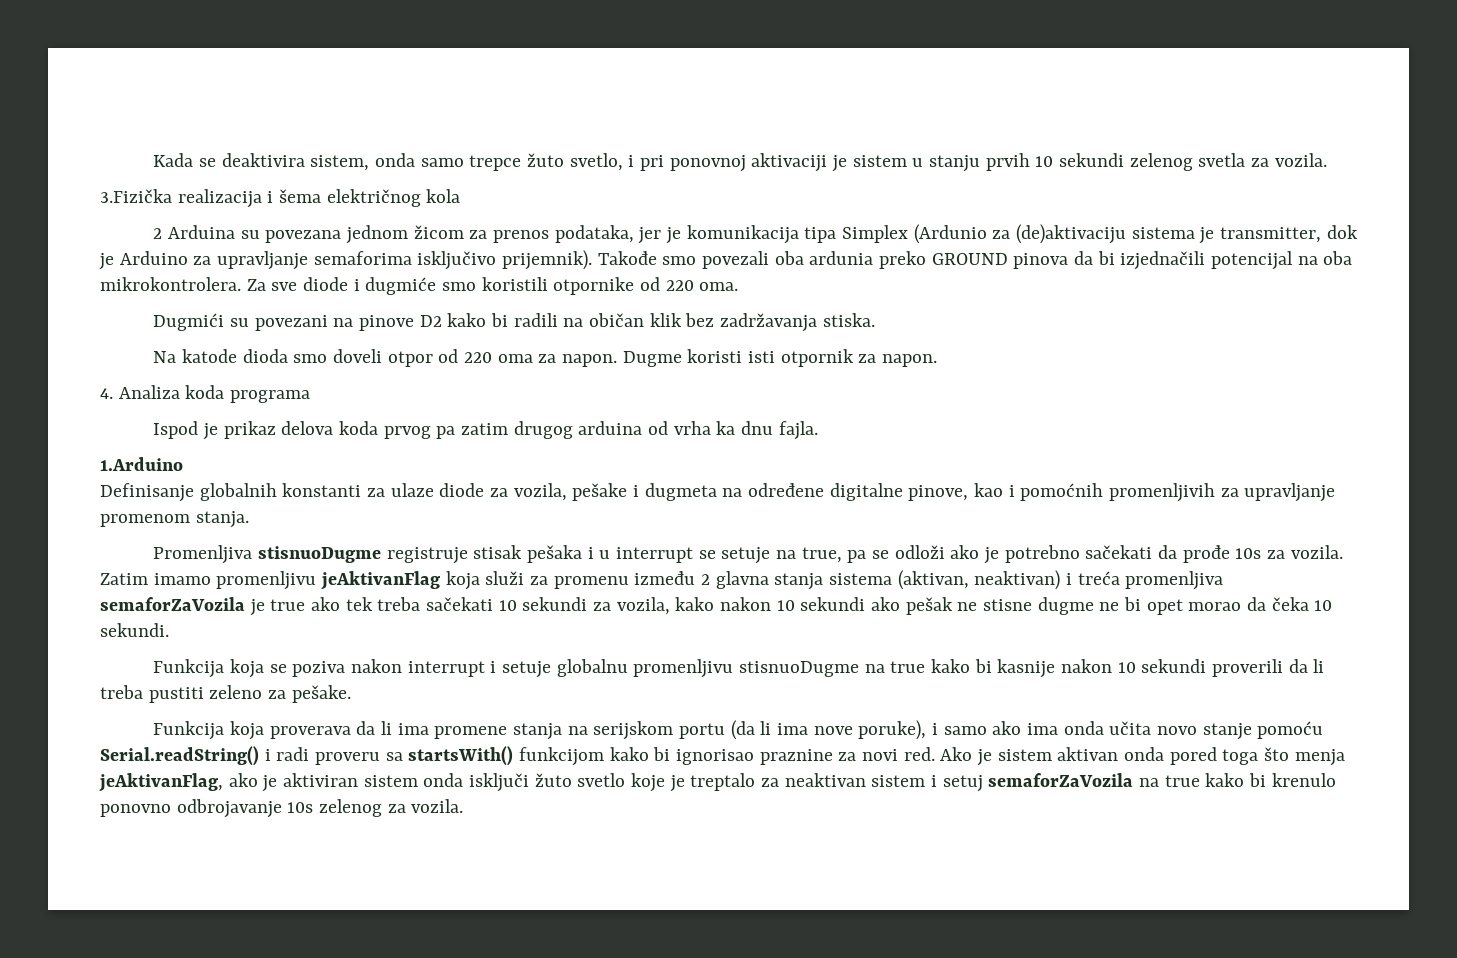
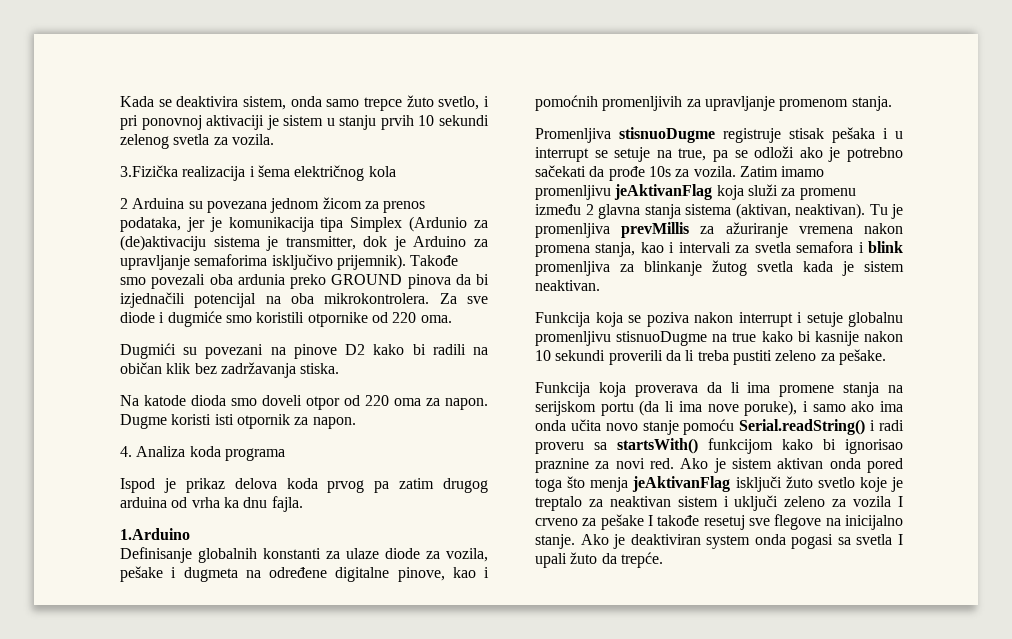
[974,570,1224,590] [100,597,1333,616] [100,623,169,637] neaktivan) i treća promenljiva semaforZaVozila je true ako tek treba sačekati 10 sekundi za vozila, kako nakon 10 sekundi ako pešak ne stisne dugme ne bi opet morao da čeka 10 sekundi. -> [795,203,903,219] [535,222,903,238] [535,241,903,257] [535,260,904,276] [535,280,600,291] neaktivan). Tu je promenljiva prevMillis za ažuriranje vremena nakon promena stanja, kao i intervali za svetla semafora i blink promenljiva za blinkanje žutog svetla kada je sistem neaktivan.
[99,773,464,792] jeAktivanFlag, ako je aktiviran sistem onda -> [632,476,731,492] jeAktivanFlag
[942,773,1336,792] [100,799,464,818] setuj semaforZaVozila na true kako bi krenulo ponovno odbrojavanje 10s zelenog za vozila. -> [734,495,903,511] [535,514,903,530] [535,534,903,549] [535,552,663,568] uključi zeleno za vozila I crveno za pešake I takođe resetuj sve flegove na inicijalno stanje. Ako je deaktiviran system onda pogasi sa svetla I upali žuto da trepće.

